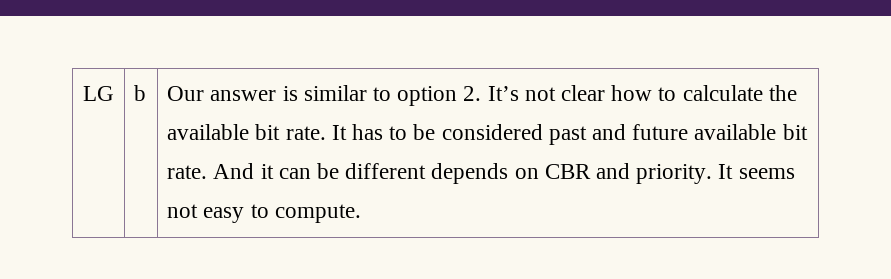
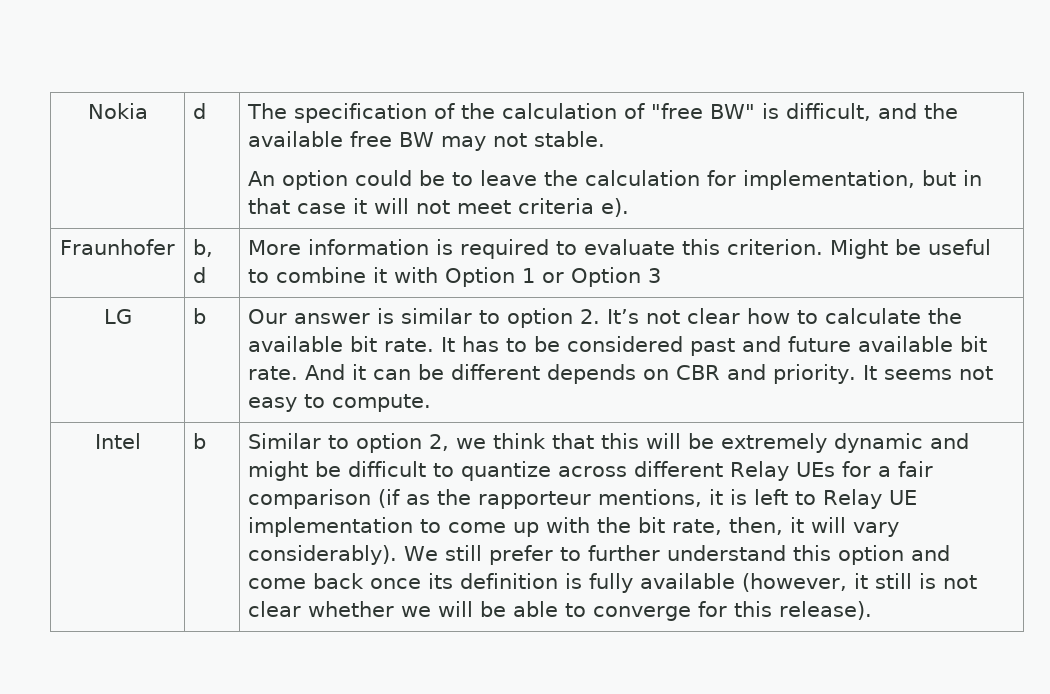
(83, 93) none -> [87,103,148,119] [193,103,207,119] [247,103,959,123] [248,131,606,151] [248,170,983,190] [248,198,630,217] [60,239,176,255] [193,239,214,257] [193,267,207,283] [248,239,992,259] [248,267,662,287] Nokia | d | The specification of the calculation of "free BW" is difficult, and the available free BW may not stable. // An option could be to leave the calculation for implementation, but in that case it will not meet criteria e). // Fraunhofer | b, d | More information is required to evaluate this criterion. Might be useful to combine it with Option 1 or Option 3 //
(361, 213) none -> [94,433,141,449] [193,433,207,449] [248,433,970,453] [248,461,934,481] [248,489,918,509] [248,517,900,537] [248,545,951,565] [248,573,978,593] [248,601,873,621] // Intel | b | Similar to option 2, we think that this will be extremely dynamic and might be difficult to quantize across different Relay UEs for a fair comparison (if as the rapporteur mentions, it is left to Relay UE implementation to come up with the bit rate, then, it will vary considerably). We still prefer to further understand this option and come back once its definition is fully available (however, it still is not clear whether we will be able to converge for this release).

